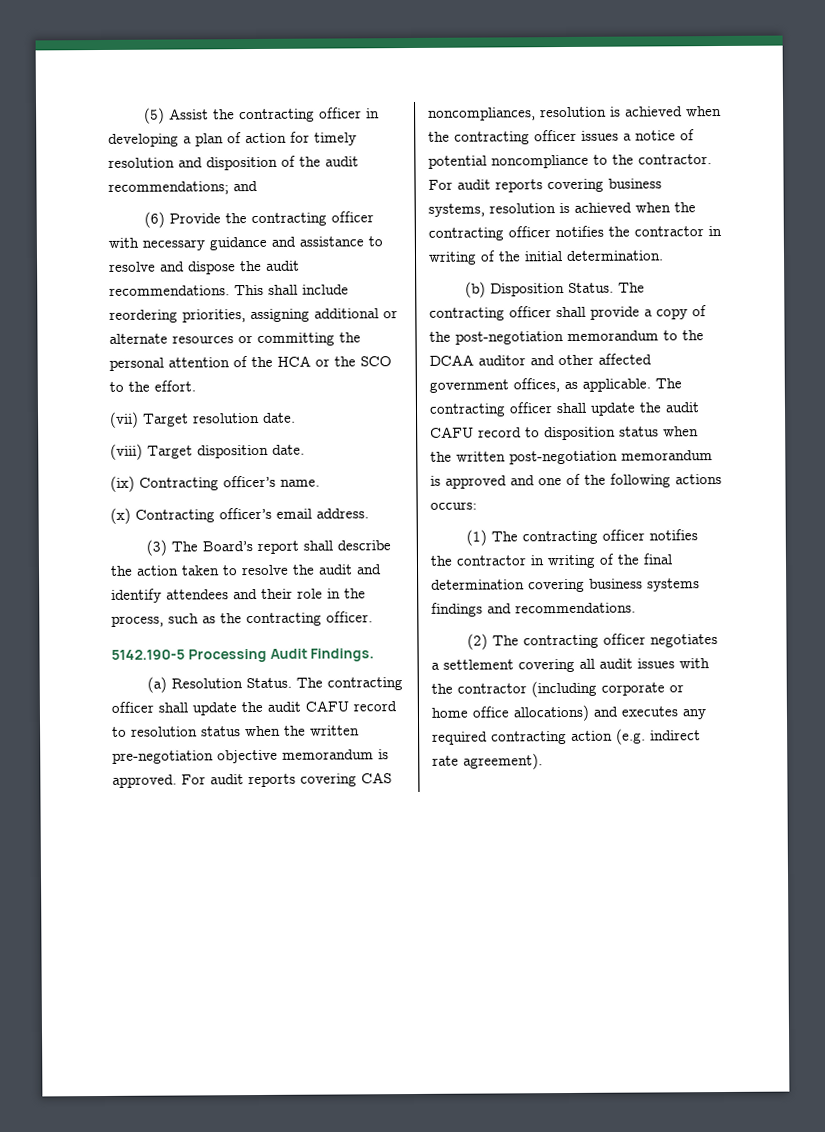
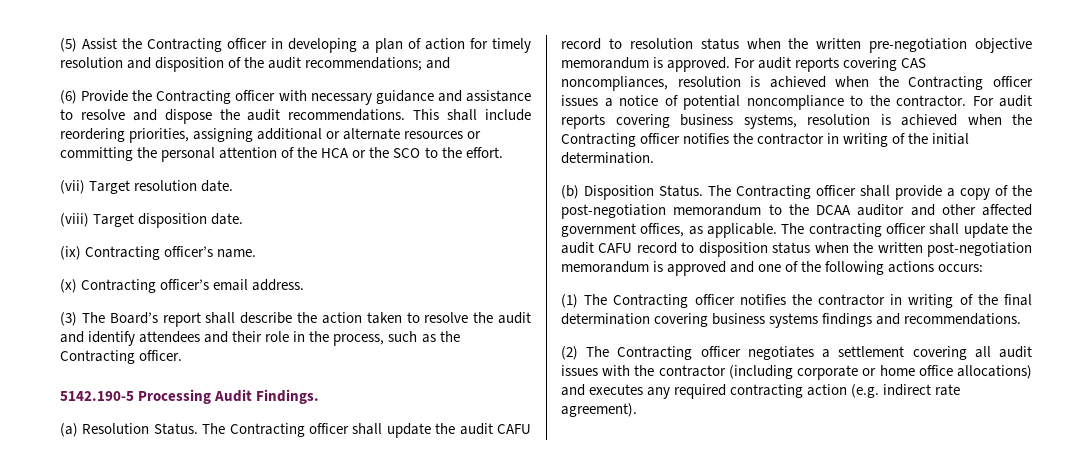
[239,108,316,123] contracting -> [147,38,222,52] Contracting
[251,212,328,227] contracting -> [156,90,232,104] Contracting
[246,612,322,627] contracting -> [60,350,135,364] Contracting
[327,677,404,691] contracting -> [229,423,305,437] Contracting
[454,131,530,145] contracting -> [908,76,984,90] Contracting
[428,227,504,241] contracting -> [561,133,636,147] Contracting
[429,307,505,321] contracting -> [736,185,811,199] Contracting
[522,530,599,545] contracting -> [613,294,689,308] Contracting
[523,634,600,649] contracting -> [617,346,693,360] Contracting

